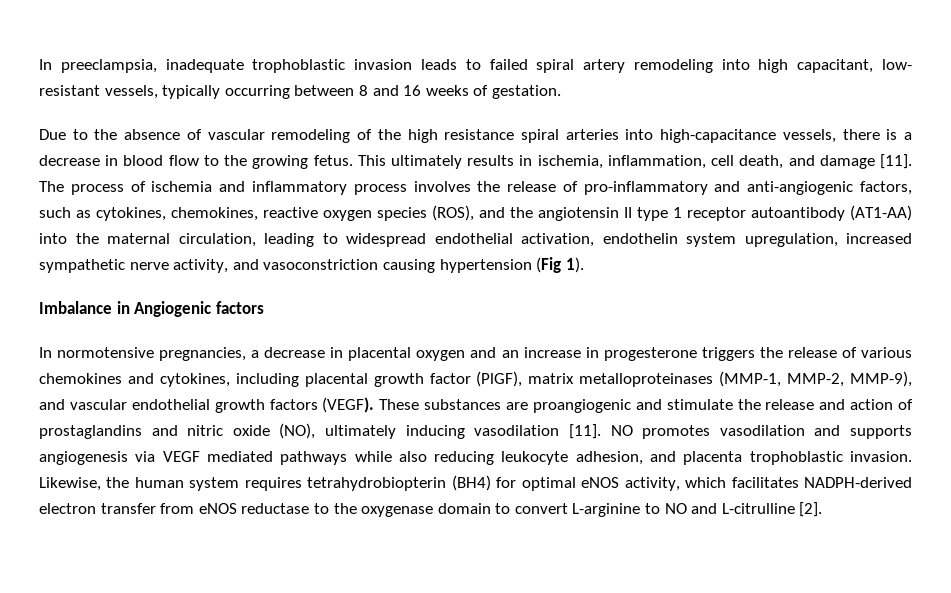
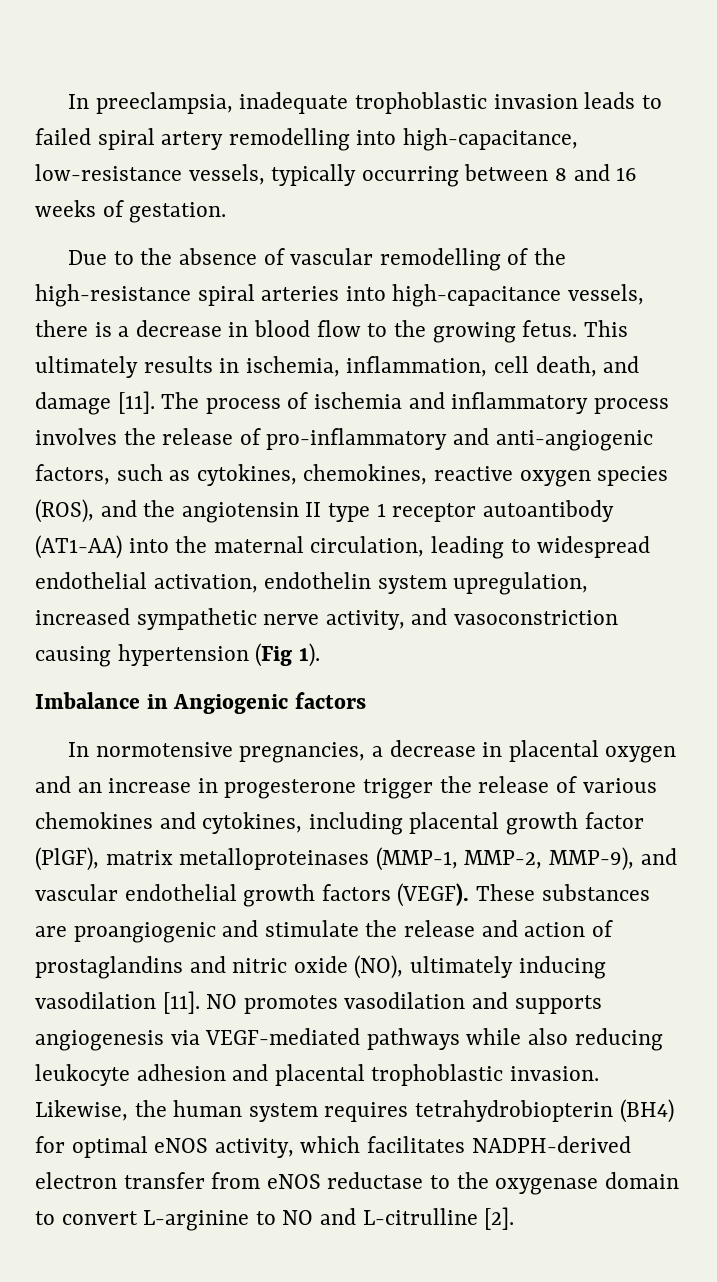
[633,59,913,73] [39,85,100,96] remodeling into high capacitant, low- resistant -> [228,128,579,151] [35,164,182,181] remodelling into high-capacitance, low-resistance
[271,129,351,143] remodeling -> [379,248,501,271] remodelling
[407,129,515,143] high resistance -> [35,284,191,307] high-resistance
[701,347,755,361] triggers -> [363,778,434,799] trigger
[162,451,273,462] VEGF mediated -> [205,1028,361,1045] VEGF-mediated
[575,451,743,465] adhesion, and placenta -> [136,1064,365,1086] adhesion and placental

